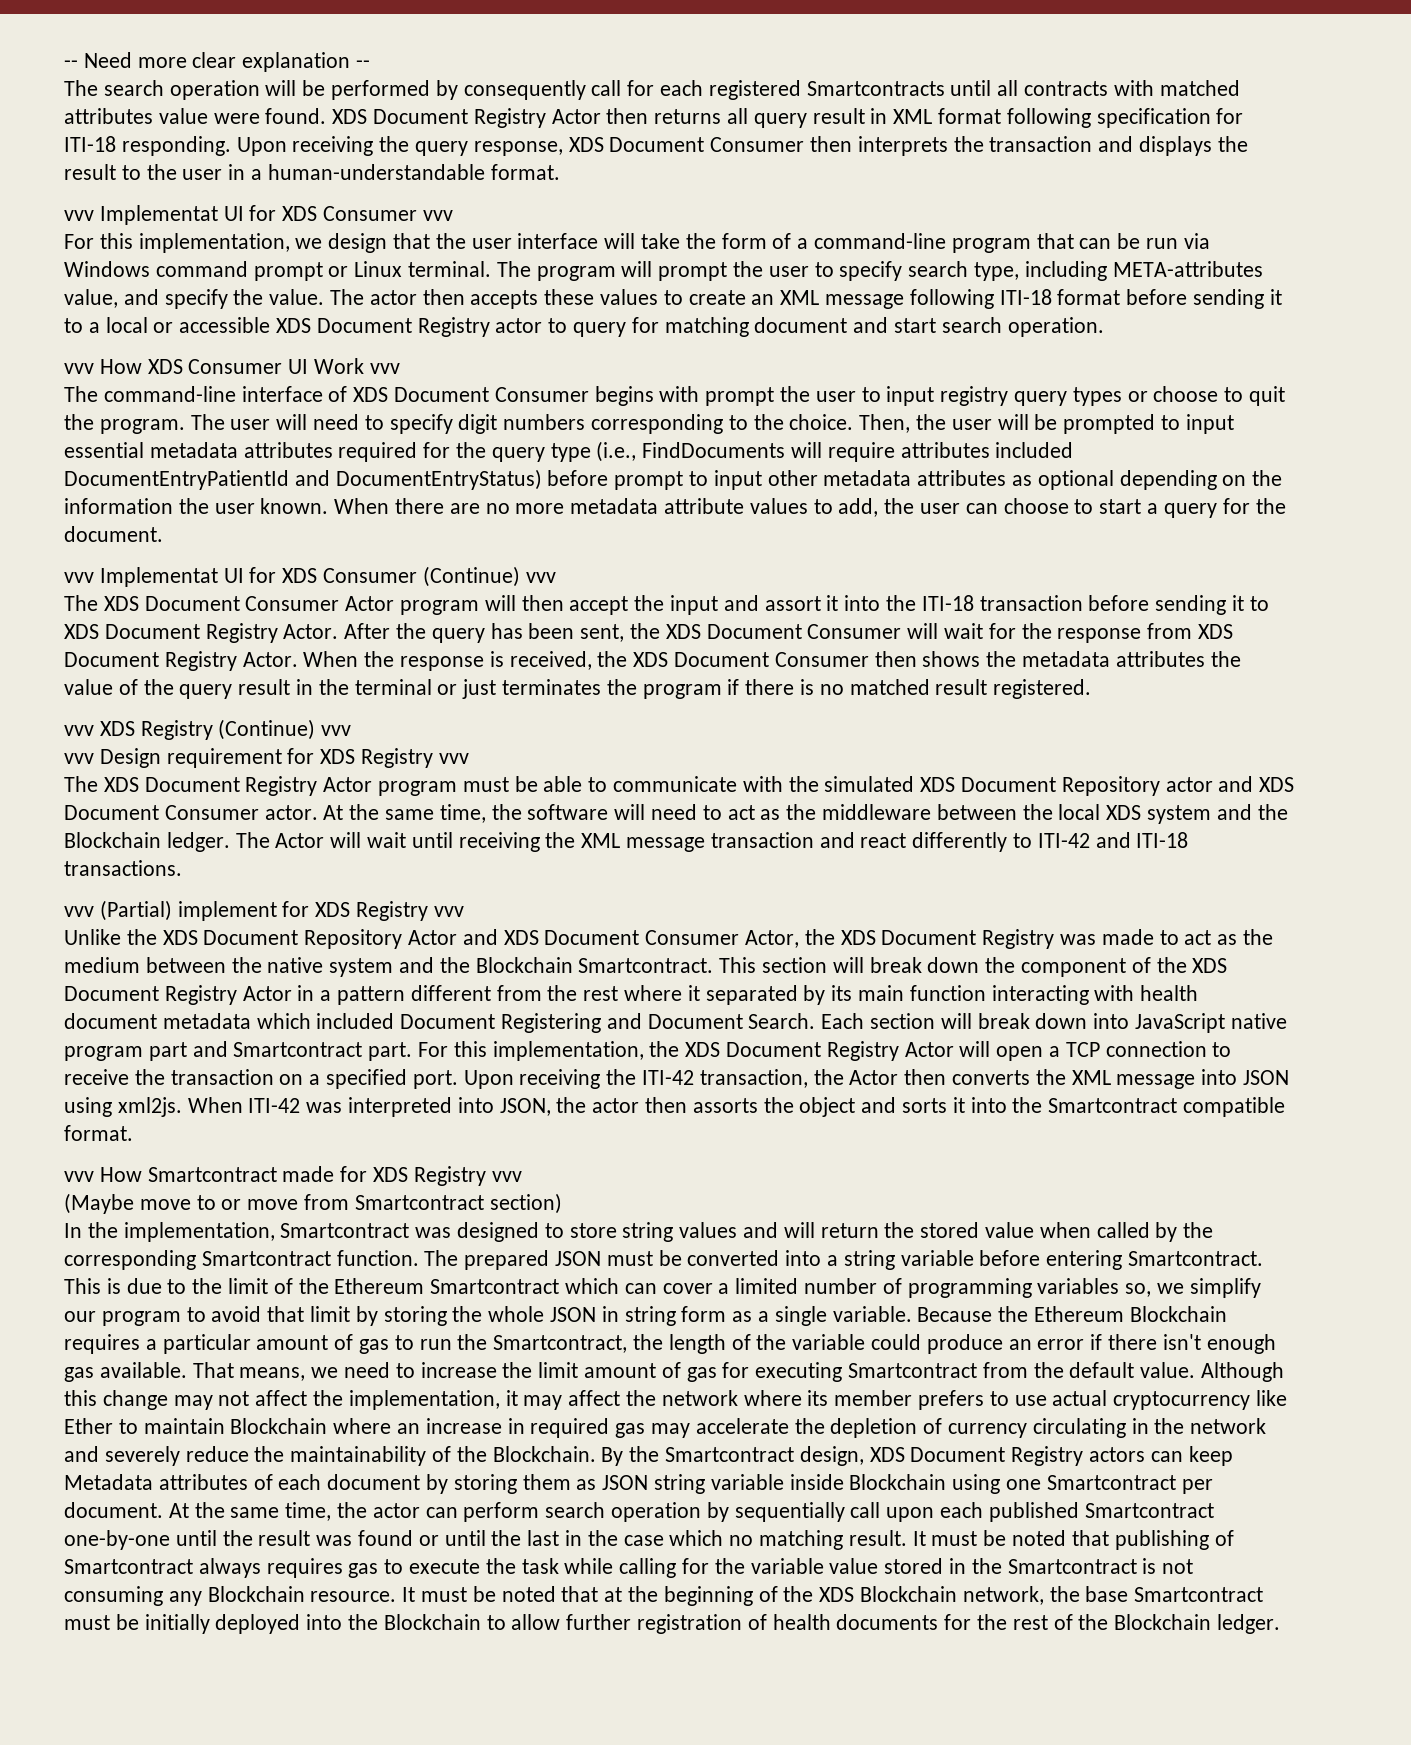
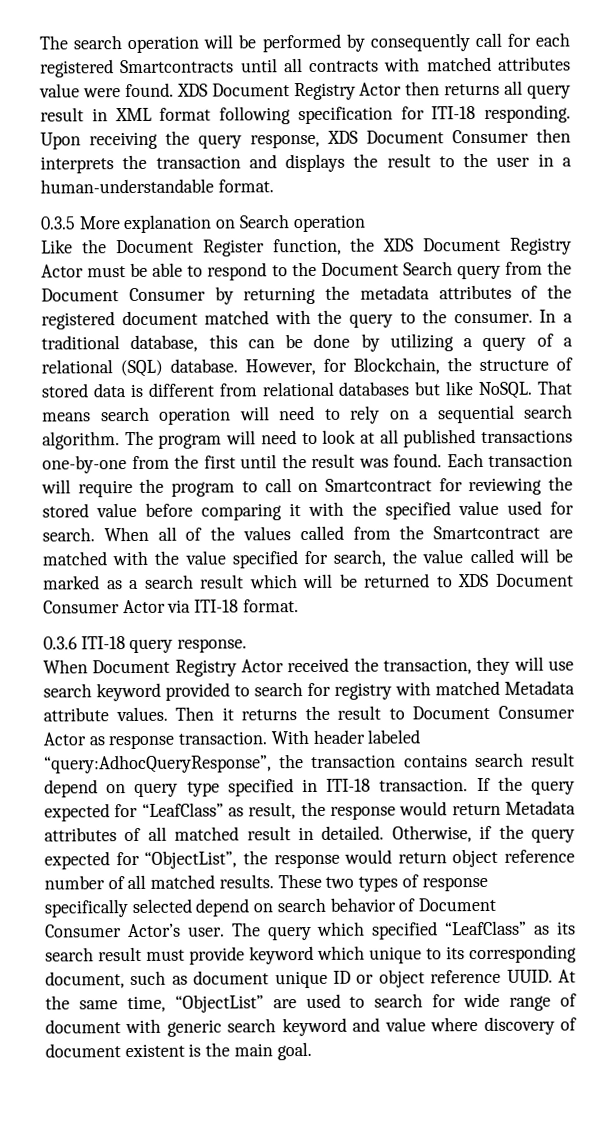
[64,52,371,72] -- Need more clear explanation -- // -> (39, 42) none
[64,205,453,225] [64,233,1210,253] [64,261,1263,281] [64,289,1282,309] [64,317,1104,337] [64,358,400,374] [64,386,1286,406] [64,414,1234,434] [64,441,1074,462] [64,469,1283,490] [64,498,1286,518] [64,526,163,542] [64,566,556,587] [64,595,1269,615] [64,623,1234,643] [64,651,1241,671] [64,679,1092,699] [64,719,352,740] [64,748,469,768] [64,776,1295,796] [64,804,1288,824] [64,832,1189,852] [64,860,182,876] [64,900,464,921] [64,929,1274,949] [64,957,1228,977] [64,985,1199,1005] [64,1013,1287,1033] [64,1041,1232,1061] [64,1069,1290,1089] [64,1097,1286,1117] [64,1125,133,1141] [64,1166,522,1186] [64,1193,562,1214] [64,1222,1214,1242] [64,1250,1264,1270] [64,1278,1261,1298] [64,1306,1227,1326] [64,1334,1276,1354] [64,1362,1285,1382] [64,1390,1288,1410] [64,1418,1267,1438] [64,1446,1233,1466] [64,1474,1213,1494] [64,1502,1214,1522] [64,1530,1234,1550] [64,1558,1194,1578] [64,1586,1264,1606] [64,1614,1281,1634] vvv Implementat UI for XDS Consumer vvv // For this implementation, we design that the user interface will take the form of a command-line program that can be run via Windows command prompt or Linux terminal. The program will prompt the user to specify search type, including META-attributes value, and specify the value. The actor then accepts these values to create an XML message following ITI-18 format before sending it to a local or accessible XDS Document Registry actor to query for matching document and start search operation. // vvv How XDS Consumer UI Work vvv // The command-line interface of XDS Document Consumer begins with prompt the user to input registry query types or choose to quit the program. The user will need to specify digit numbers corresponding to the choice. Then, the user will be prompted to input essential metadata attributes required for the query type (i.e., FindDocuments will require attributes included DocumentEntryPatientId and DocumentEntryStatus) before prompt to input other metadata attributes as optional depending on the information the user known. When there are no more metadata attribute values to add, the user can choose to start a query for the document. // vvv Implementat UI for XDS Consumer (Continue) vvv // The XDS Document Consumer Actor program will then accept the input and assort it into the ITI-18 transaction before sending it to XDS Document Registry Actor. After the query has been sent, the XDS Document Consumer will wait for the response from XDS Document Registry Actor. When the response is received, the XDS Document Consumer then shows the metadata attributes the value of the query result in the terminal or just terminates the program if there is no matched result registered. // vvv XDS Registry (Continue) vvv // vvv Design requirement for XDS Registry vvv // The XDS Document Registry Actor program must be able to communicate with the simulated XDS Document Repository actor and XDS Document Consumer actor. At the same time, the software will need to act as the middleware between the local XDS system and the Blockchain ledger. The Actor will wait until receiving the XML message transaction and react differently to ITI-42 and ITI-18 transactions. // vvv (Partial) implement for XDS Registry vvv // Unlike the XDS Document Repository Actor and XDS Document Consumer Actor, the XDS Document Registry was made to act as the medium between the native system and the Blockchain Smartcontract. This section will break down the component of the XDS Document Registry Actor in a pattern different from the rest where it separated by its main function interacting with health document metadata which included Document Registering and Document Search. Each section will break down into JavaScript native program part and Smartcontract part. For this implementation, the XDS Document Registry Actor will open a TCP connection to receive the transaction on a specified port. Upon receiving the ITI-42 transaction, the Actor then converts the XML message into JSON using xml2js. When ITI-42 was interpreted into JSON, the actor then assorts the object and sorts it into the Smartcontract compatible format. // vvv How Smartcontract made for XDS Registry vvv // (Maybe move to or move from Smartcontract section) // In the implementation, Smartcontract was designed to store string values and will return the stored value when called by the corresponding Smartcontract function. The prepared JSON must be converted into a string variable before entering Smartcontract. This is due to the limit of the Ethereum Smartcontract which can cover a limited number of programming variables so, we simplify our program to avoid that limit by storing the whole JSON in string form as a single variable. Because the Ethereum Blockchain requires a particular amount of gas to run the Smartcontract, the length of the variable could produce an error if there isn't enough gas available. That means, we need to increase the limit amount of gas for executing Smartcontract from the default value. Although this change may not affect the implementation, it may affect the network where its member prefers to use actual cryptocurrency like Ether to maintain Blockchain where an increase in required gas may accelerate the depletion of currency circulating in the network and severely reduce the maintainability of the Blockchain. By the Smartcontract design, XDS Document Registry actors can keep Metadata attributes of each document by storing them as JSON string variable inside Blockchain using one Smartcontract per document. At the same time, the actor can perform search operation by sequentially call upon each published Smartcontract one-by-one until the result was found or until the last in the case which no matching result. It must be noted that publishing of Smartcontract always requires gas to execute the task while calling for the variable value stored in the Smartcontract is not consuming any Blockchain resource. It must be noted that at the beginning of the XDS Blockchain network, the base Smartcontract must be initially deployed into the Blockchain to allow further registration of health documents for the rest of the Blockchain ledger. -> [40,214,366,234] [41,237,572,257] [41,260,572,281] [41,284,572,305] [41,309,574,330] [41,333,573,353] [41,357,573,378] [41,380,572,400] [42,404,573,425] [42,429,573,450] [42,452,573,474] [41,476,573,498] [42,500,574,521] [42,525,573,542] [42,548,573,569] [43,573,574,590] [43,599,299,614] [43,636,248,654] [43,656,574,677] [43,680,575,702] [43,705,575,722] [43,729,421,750] [44,752,575,774] [44,776,575,798] [44,800,576,822] [44,824,575,843] [44,848,575,870] [44,873,488,892] [44,897,497,918] [45,920,577,941] [45,944,577,965] [45,969,576,989] [45,992,577,1013] [45,1016,578,1037] [45,1041,312,1061] 0.3.5 More explanation on Search operation // Like the Document Register function, the XDS Document Registry Actor must be able to respond to the Document Search query from the Document Consumer by returning the metadata attributes of the registered document matched with the query to the consumer. In a traditional database, this can be done by utilizing a query of a relational (SQL) database. However, for Blockchain, the structure of stored data is different from relational databases but like NoSQL. That means search operation will need to rely on a sequential search algorithm. The program will need to look at all published transactions one-by-one from the first until the result was found. Each transaction will require the program to call on Smartcontract for reviewing the stored value before comparing it with the specified value used for search. When all of the values called from the Smartcontract are matched with the value specified for search, the value called will be marked as a search result which will be returned to XDS Document Consumer Actor via ITI-18 format. // 0.3.6 ITI-18 query response. // When Document Registry Actor received the transaction, they will use search keyword provided to search for registry with matched Metadata attribute values. Then it returns the result to Document Consumer Actor as response transaction. With header labeled “query:AdhocQueryResponse”, the transaction contains search result depend on query type specified in ITI-18 transaction. If the query expected for “LeafClass” as result, the response would return Metadata attributes of all matched result in detailed. Otherwise, if the query expected for “ObjectList”, the response would return object reference number of all matched results. These two types of response specifically selected depend on search behavior of Document Consumer Actor’s user. The query which specified “LeafClass” as its search result must provide keyword which unique to its corresponding document, such as document unique ID or object reference UUID. At the same time, “ObjectList” are used to search for wide range of document with generic search keyword and value where discovery of document existent is the main goal.

